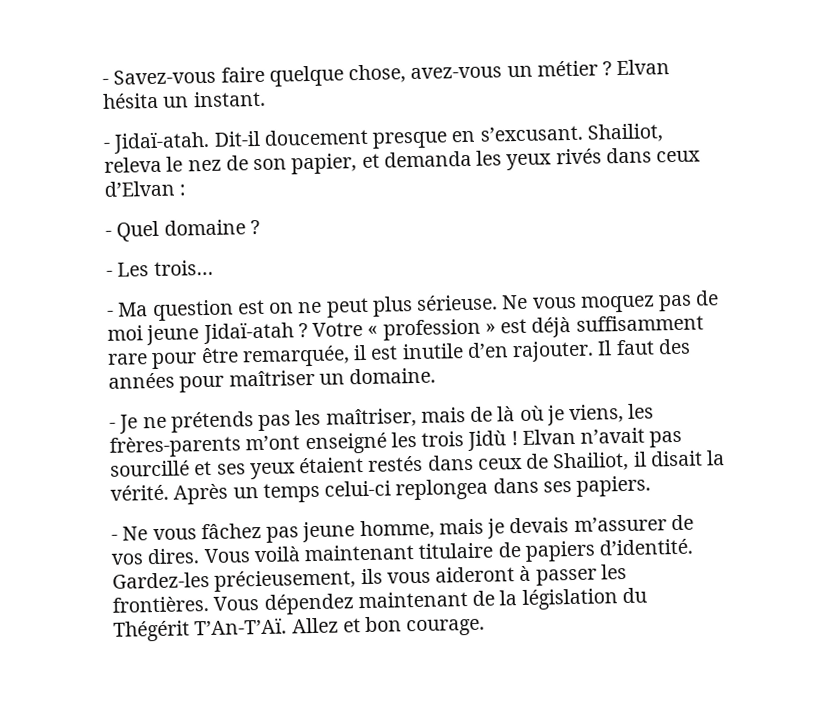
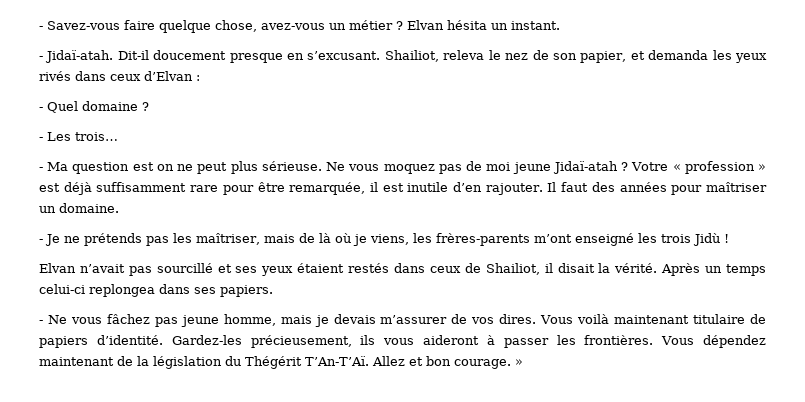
(518, 438) none -> (729, 238) //
(486, 627) none -> [515,359,523,366] »

